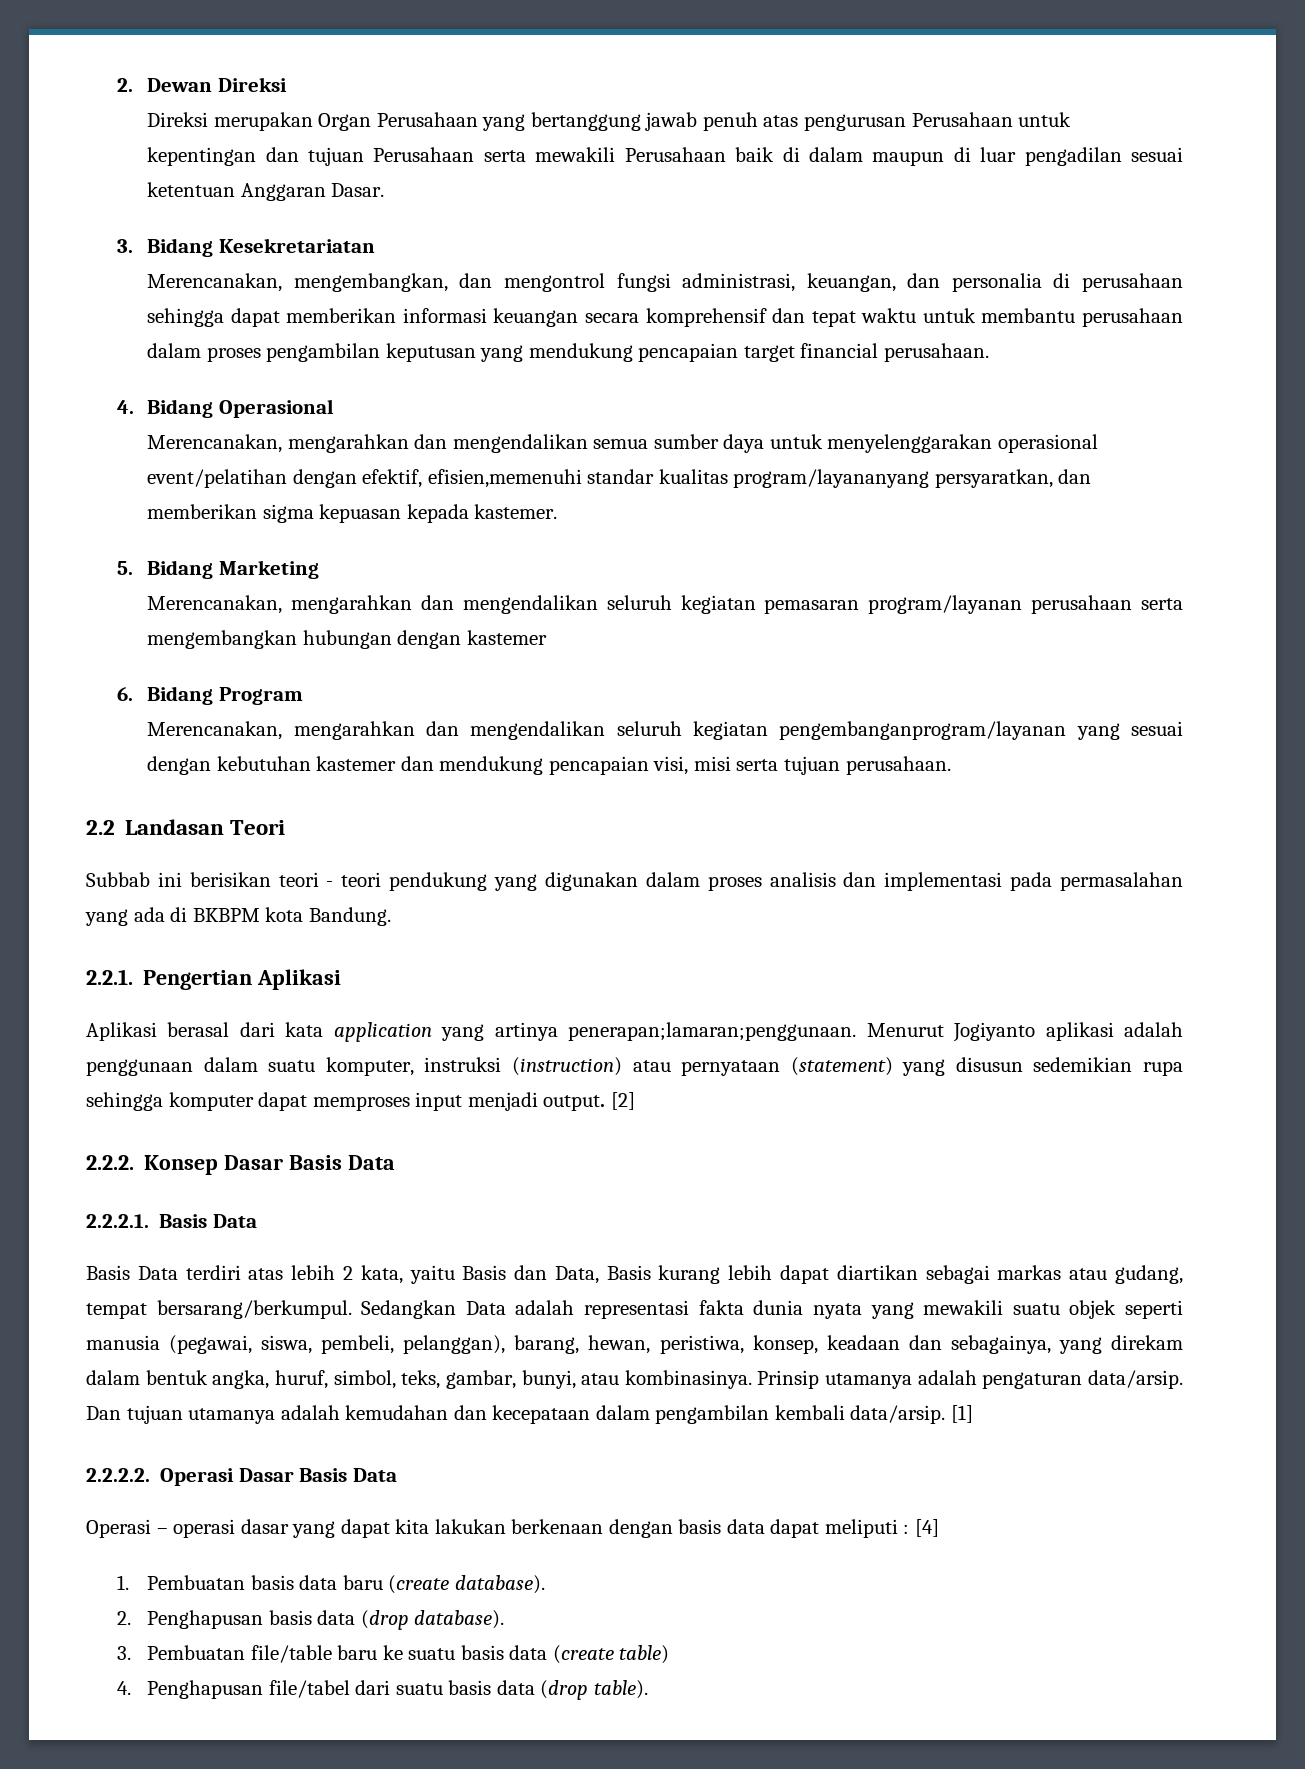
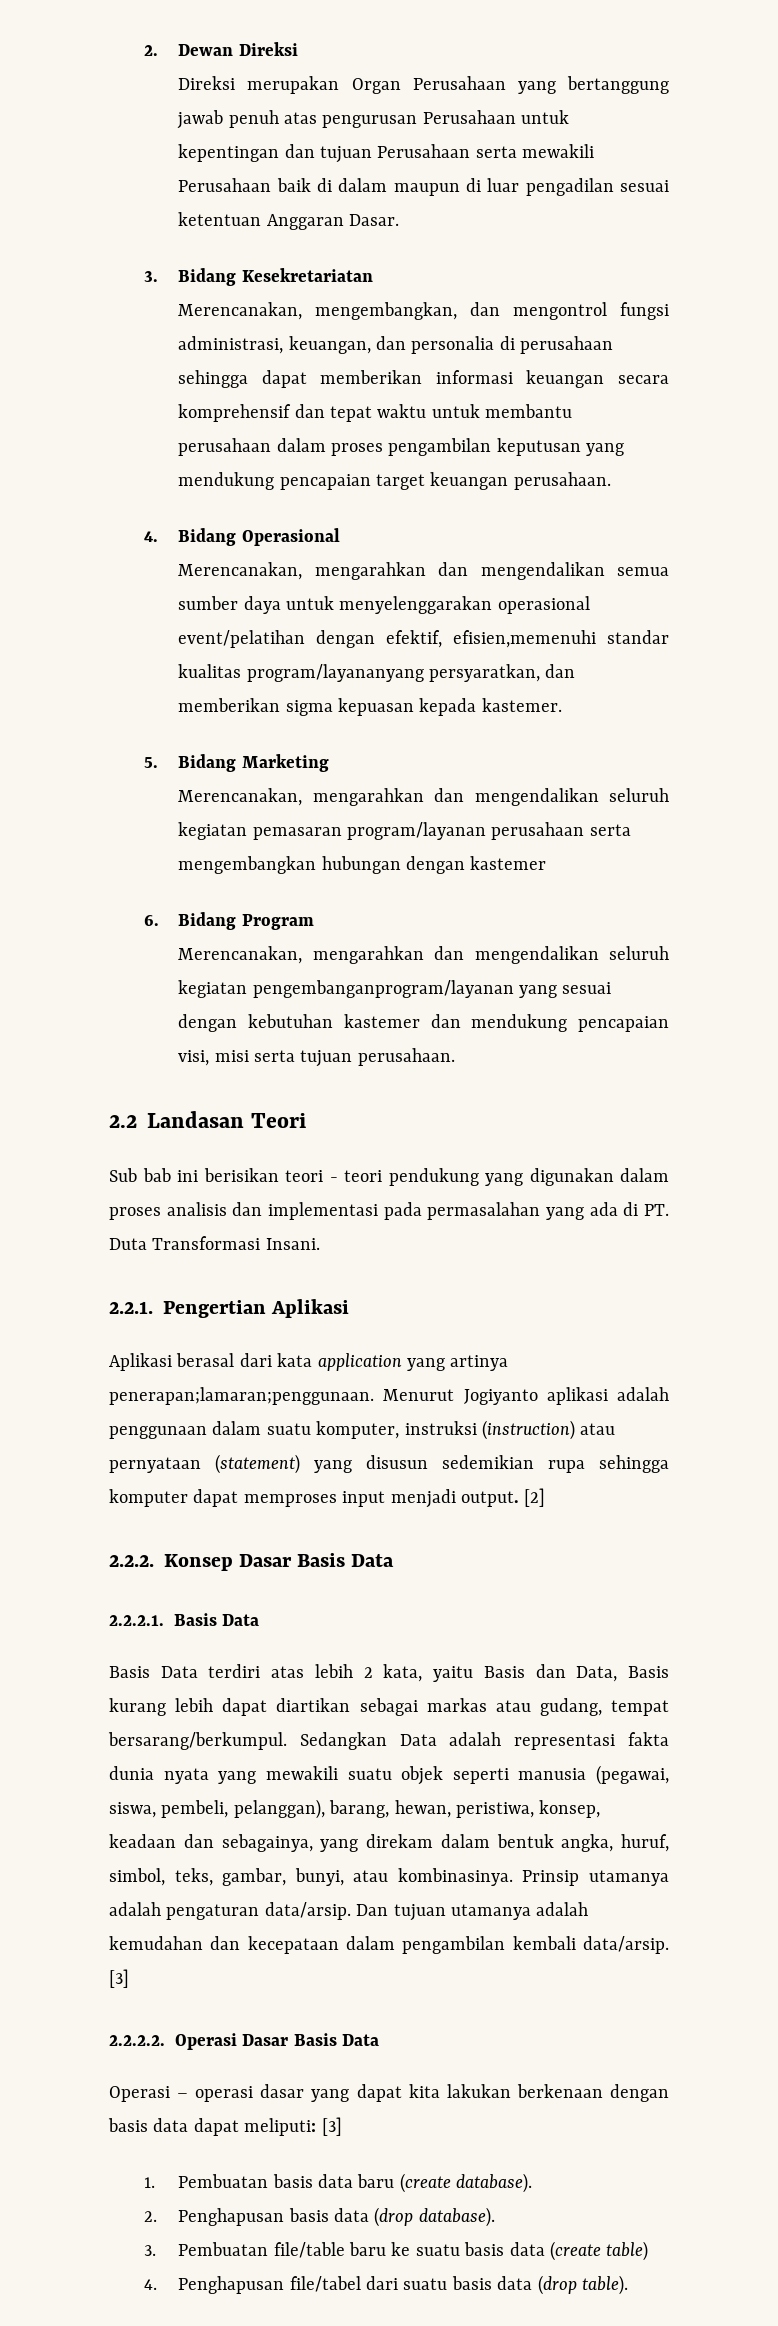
[800,343,879,358] financial -> [430,472,509,490] keuangan
[86,872,150,887] Subbab -> [109,1168,171,1182] Sub bab
[192,907,391,926] BKBPM kota Bandung. -> [644,1204,669,1216] [109,1236,320,1250] PT. Duta Transformasi Insani.
[950,1405,973,1423] [1] -> [109,1969,129,1988] [3]
[824,1519,940,1538] meliputi : [4] -> [244,2117,342,2136] meliputi: [3]

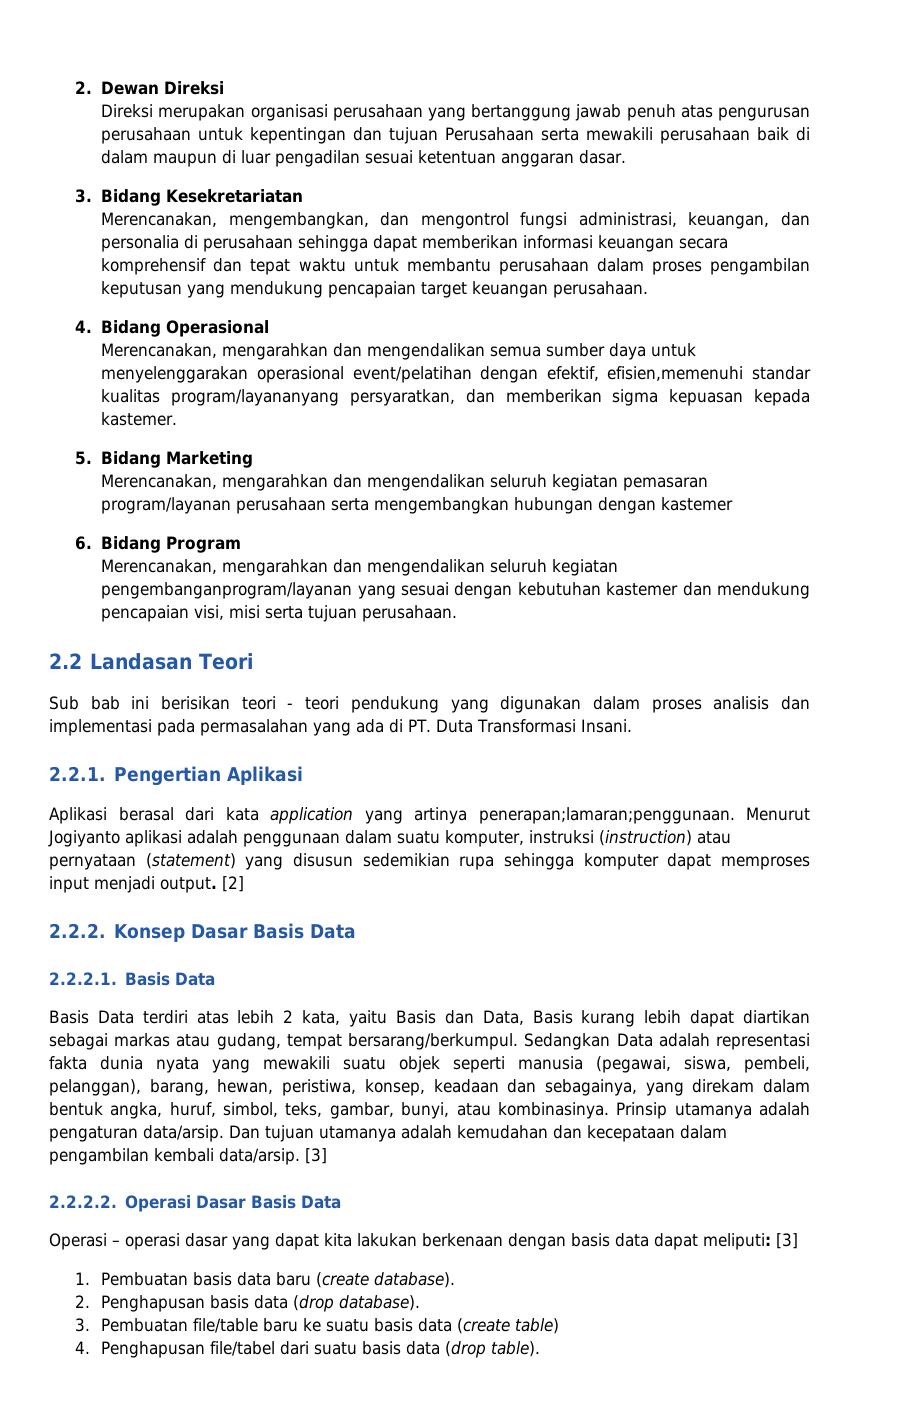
[351,76,506,94] Organ Perusahaan -> [250,104,423,121] organisasi perusahaan
[422,110,516,124] Perusahaan -> [101,127,192,144] perusahaan
[178,178,272,192] Perusahaan -> [660,127,751,144] perusahaan
[266,214,400,230] Anggaran Dasar. -> [501,150,627,167] anggaran dasar.

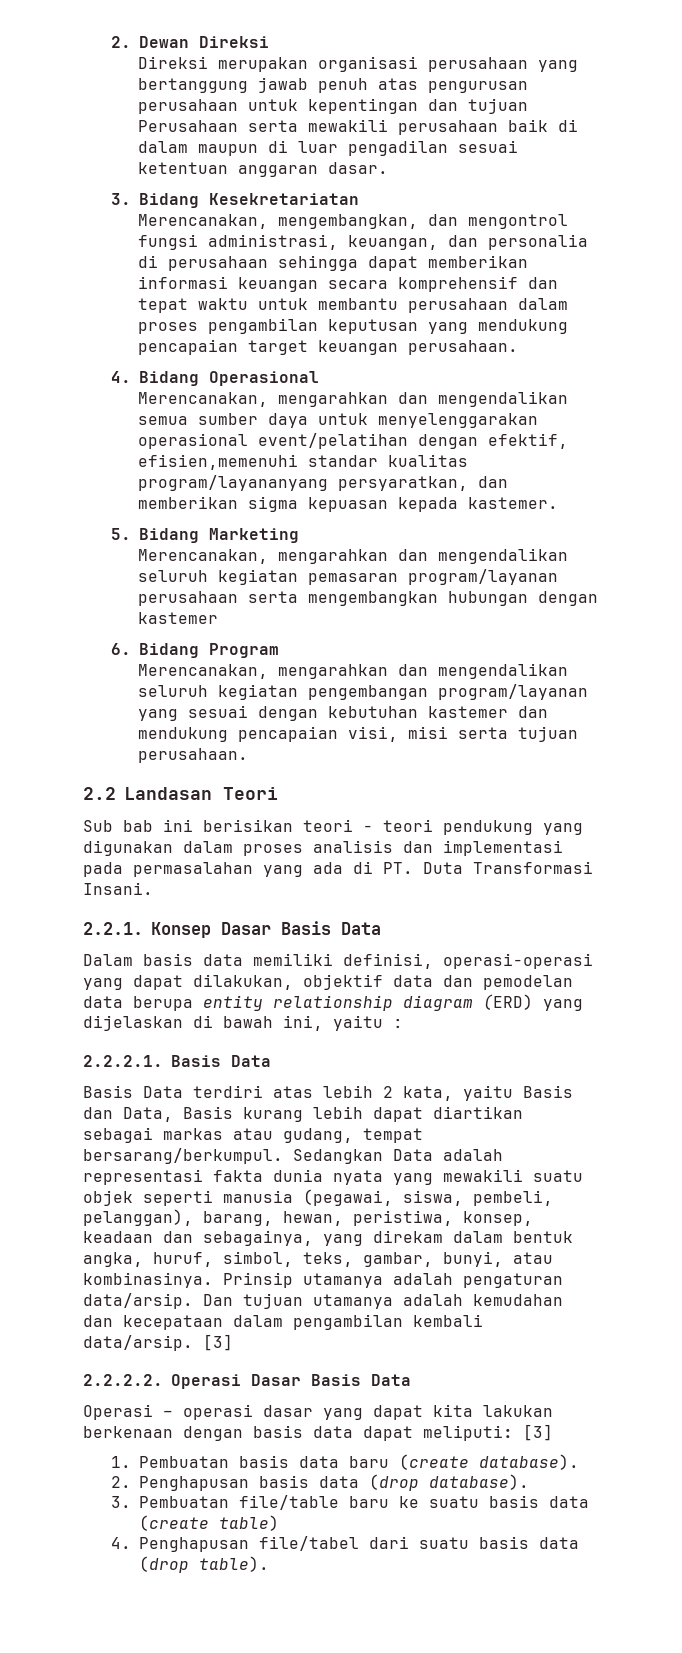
[101,582,353,599] pengembanganprogram/layanan -> [308,684,589,700] pengembangan program/layanan
[114,766,304,786] [49,807,810,824] [48,830,731,847] [49,853,810,870] [49,876,244,893] [49,923,357,942] Pengertian Aplikasi // Aplikasi berasal dari kata application yang artinya penerapan;lamaran;penggunaan. Menurut Jogiyanto aplikasi adalah penggunaan dalam suatu komputer, instruksi (instruction) atau pernyataan (statement) yang disusun sedemikian rupa sehingga komputer dapat memproses input menjadi output. [2] // 2.2.2. Konsep Dasar Basis Data -> [151,921,381,938] [83,953,593,969] [83,974,573,990] [83,994,583,1011] [83,1015,403,1031] Konsep Dasar Basis Data // Dalam basis data memiliki definisi, operasi-operasi yang dapat dilakukan, objektif data dan pemodelan data berupa entity relationship diagram (ERD) yang dijelaskan di bawah ini, yaitu :

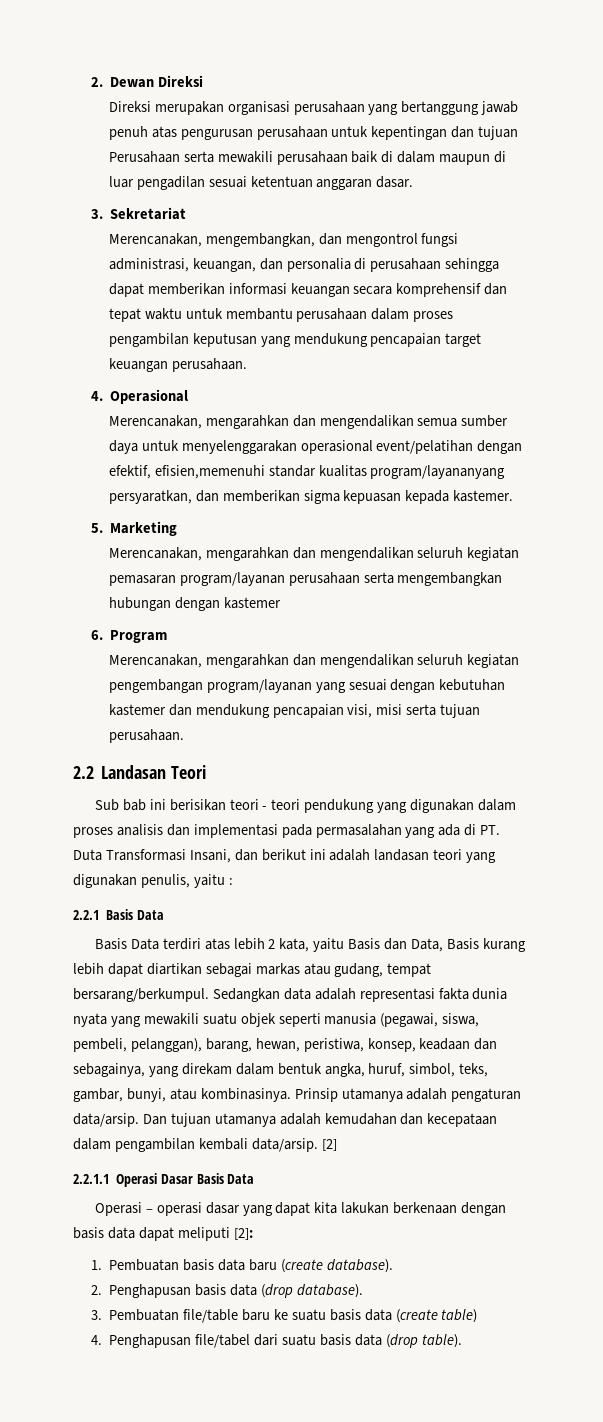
[138,193,359,208] Bidang Kesekretariatan -> [110,207,187,220] Sekretariat
[138,371,199,386] Bidang -> (103, 396) none
[138,528,199,543] Bidang -> (103, 528) none
[138,643,199,658] Bidang -> (103, 635) none
[83,882,153,895] [83,921,381,938] [83,953,593,969] [83,974,573,990] [83,994,583,1011] [83,1015,323,1031] Insani. // 2.2.1. Konsep Dasar Basis Data // Dalam basis data memiliki definisi, operasi-operasi yang dapat dilakukan, objektif data dan pemodelan data berupa entity relationship diagram (ERD) yang dijelaskan di bawah ini, -> [189,849,497,863] [73,874,190,888] Insani, dan berikut ini adalah landasan teori yang digunakan penulis,
[83,1055,163,1067] 2.2.2.1. -> [73,910,99,920] 2.2.1
[393,1149,433,1161] Data -> [283,988,311,1000] data
[203,1334,233,1351] [83,1374,163,1386] [3] // 2.2.2.2. -> [321,1139,337,1151] [73,1174,109,1184] [2] // 2.2.1.1
[423,1424,553,1441] meliputi: [3] -> [177,1227,253,1241] meliputi [2]:

